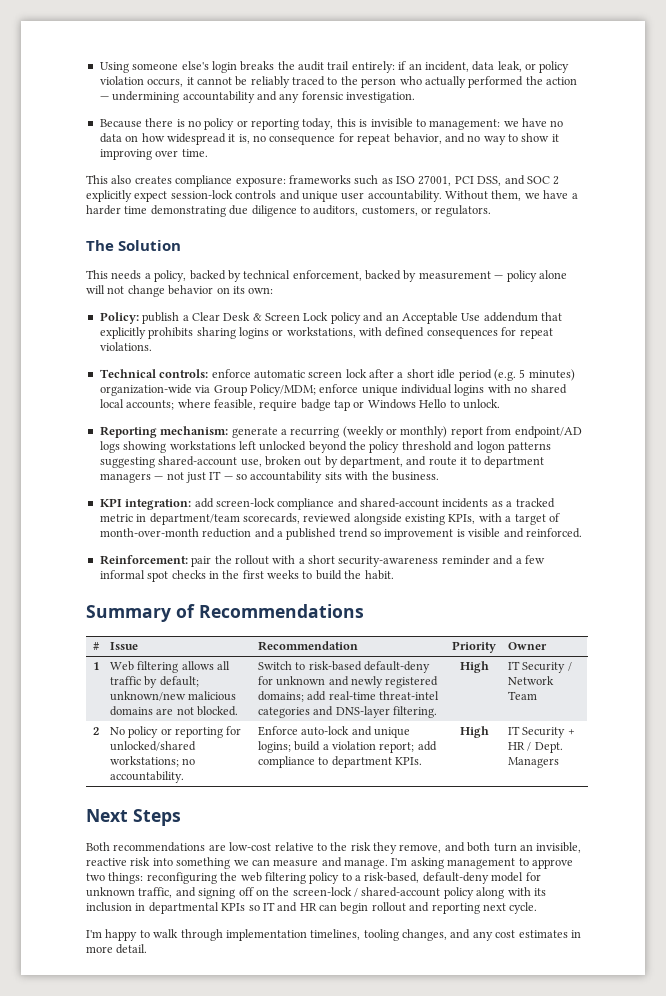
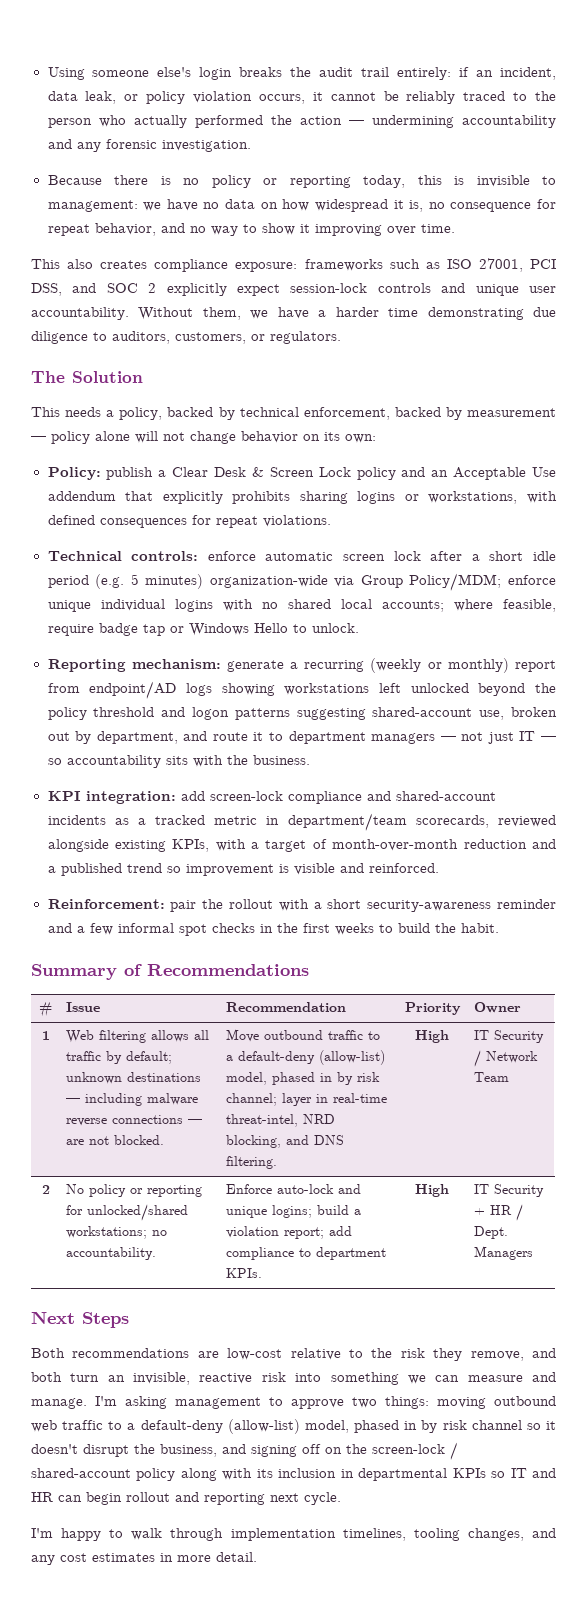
[109,691,237,701] [109,706,238,716] [257,661,430,673] [257,676,439,688] [257,691,439,702] [257,706,390,718] unknown/new malicious domains are not blocked. | Switch to risk-based default-deny for unknown and newly registered domains; add real-time threat-intel categories and DNS-layer -> [66,1072,202,1084] [66,1093,199,1106] [66,1115,203,1126] [66,1135,165,1145] [226,1029,381,1042] [226,1050,386,1065] [226,1072,381,1085] [226,1093,388,1106] [226,1114,336,1127] [226,1135,345,1148] unknown destinations — including malware reverse connections — are not blocked. | Move outbound traffic to a default-deny (allow-list) model, phased in by risk channel; layer in real-time threat-intel, NRD blocking, and DNS
[146,872,541,884] [86,887,173,898] reconfiguring the web filtering policy to a risk-based, default-deny model for unknown traffic, -> [437,1396,556,1409] [31,1419,556,1434] [31,1444,217,1457] moving outbound web traffic to a default-deny (allow-list) model, phased in by risk channel so it doesn't disrupt the business,

